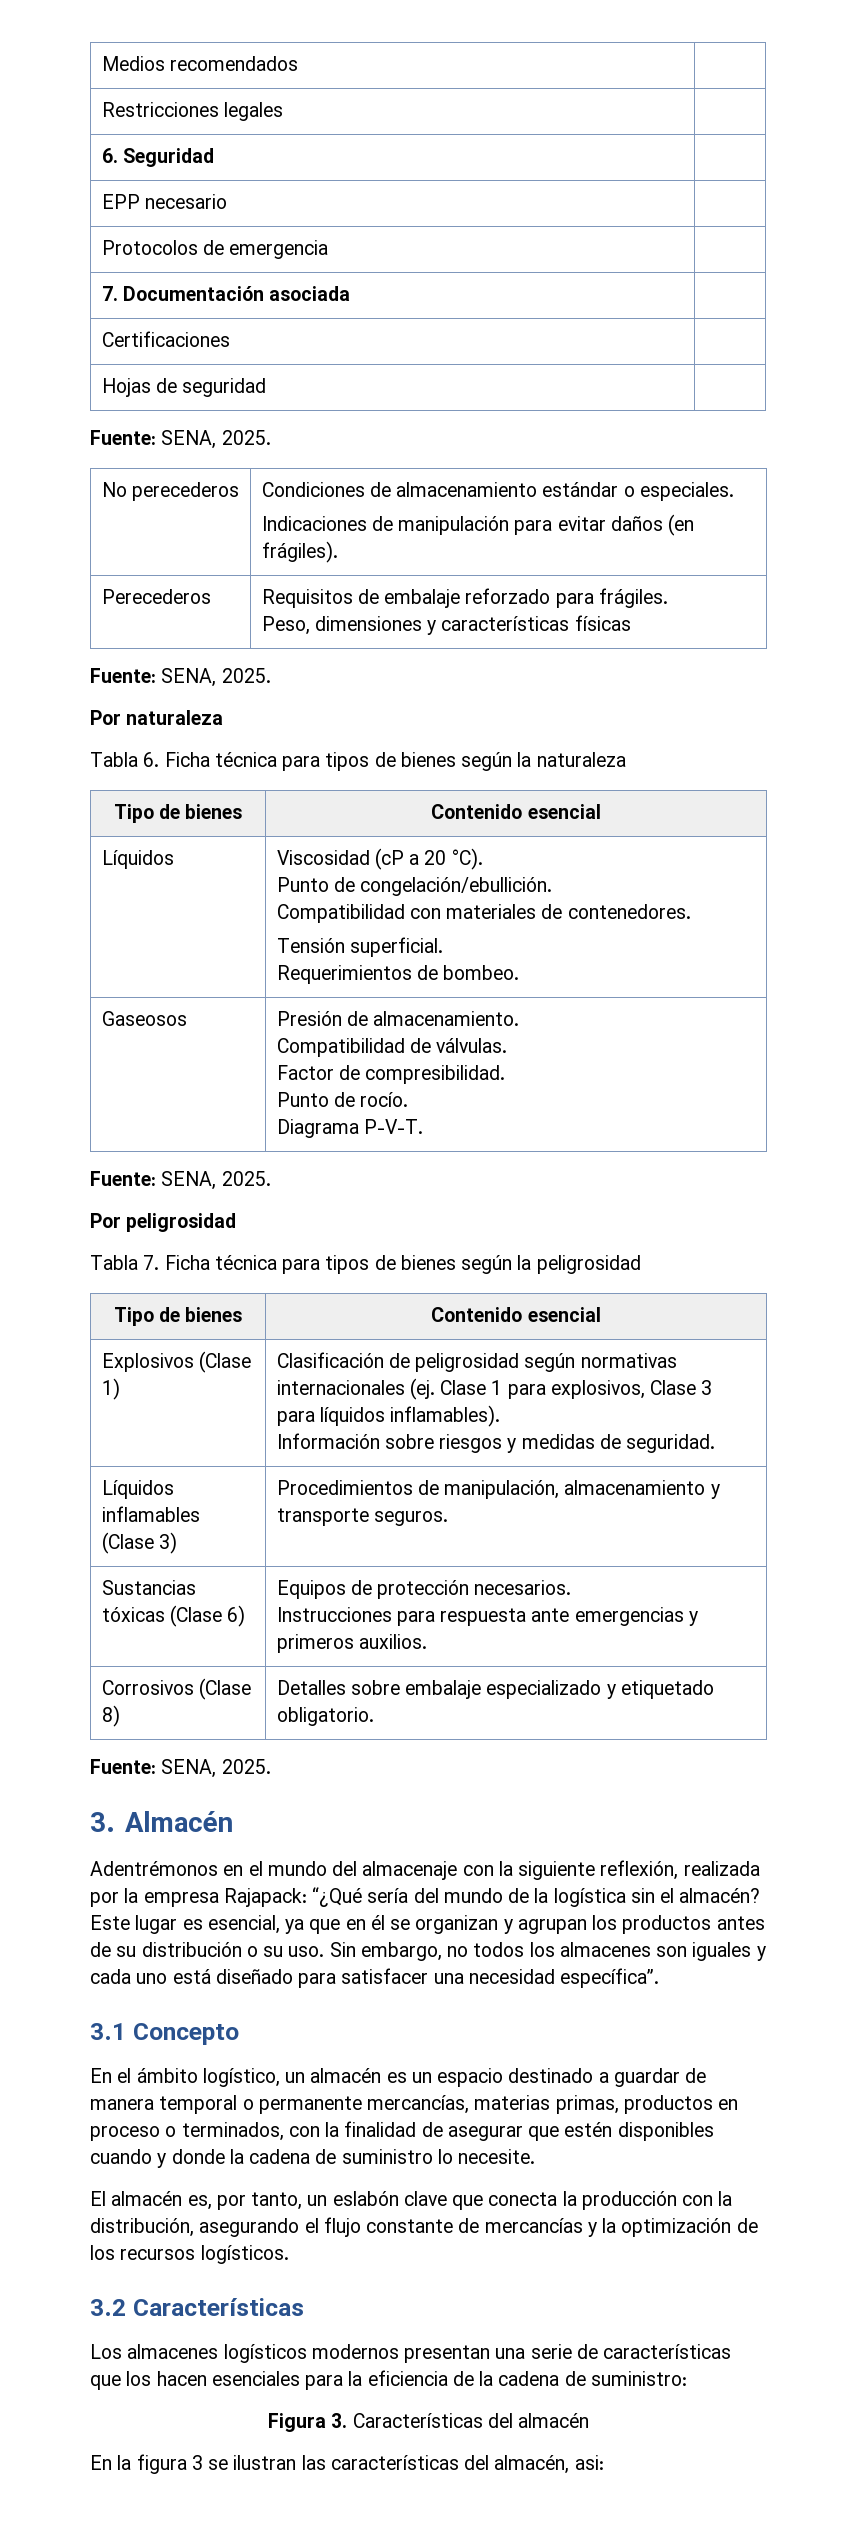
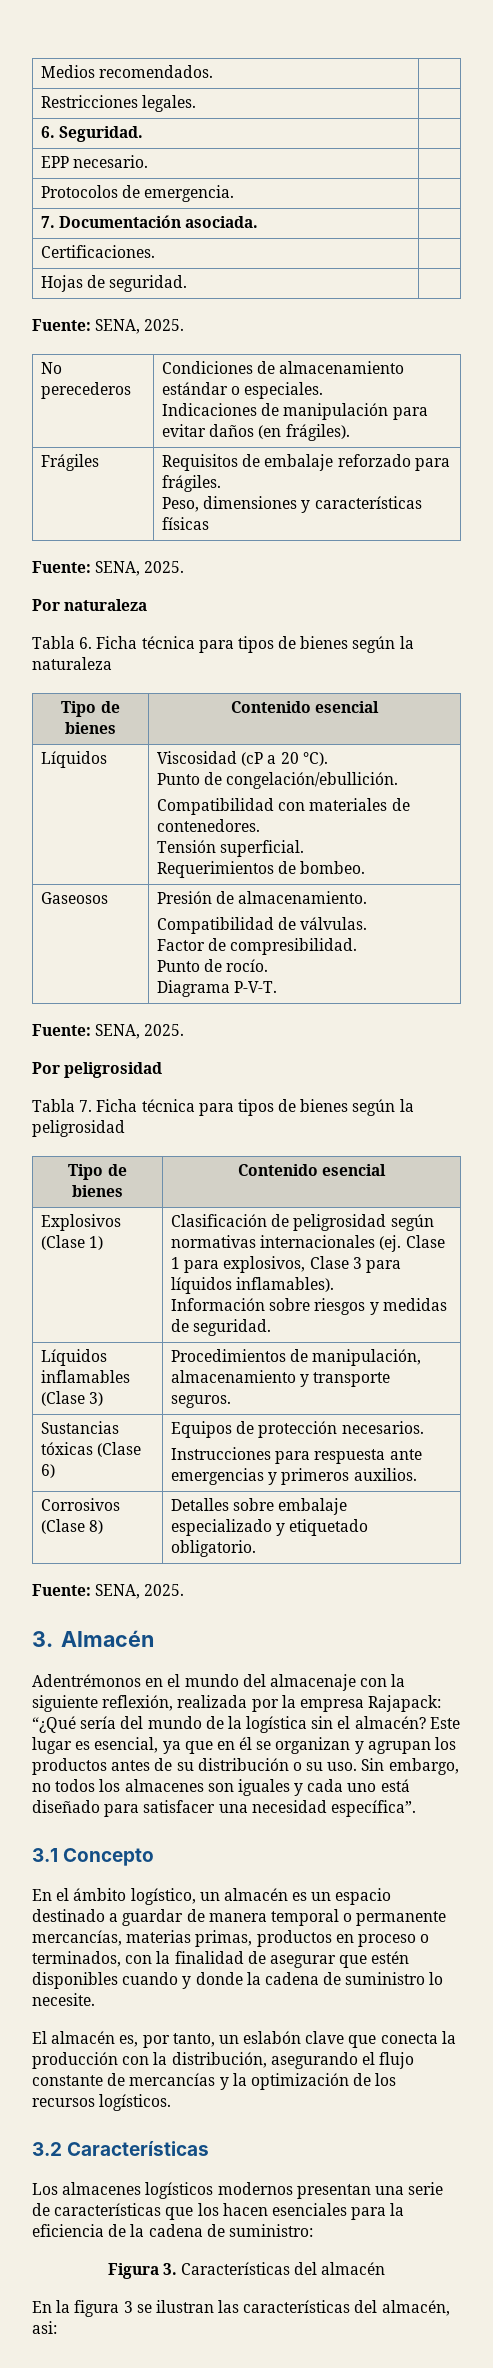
[169,56,298,71] recomendados -> [99,65,214,78] recomendados.
[223,102,283,121] [101,148,214,167] legales | // 6. Seguridad -> [142,95,197,112] [41,126,144,142] legales. | // 6. Seguridad.
[144,194,227,209] necesario -> [73,155,149,168] necesario.
[229,240,329,259] emergencia -> [144,185,235,202] emergencia.
[269,286,351,301] [101,331,230,347] asociada | // Certificaciones -> [185,216,259,228] [41,245,156,258] asociada. | // Certificaciones.
[182,378,267,397] seguridad -> [109,275,188,292] seguridad.
[101,589,211,604] Perecederos -> [41,454,100,471] Frágiles

